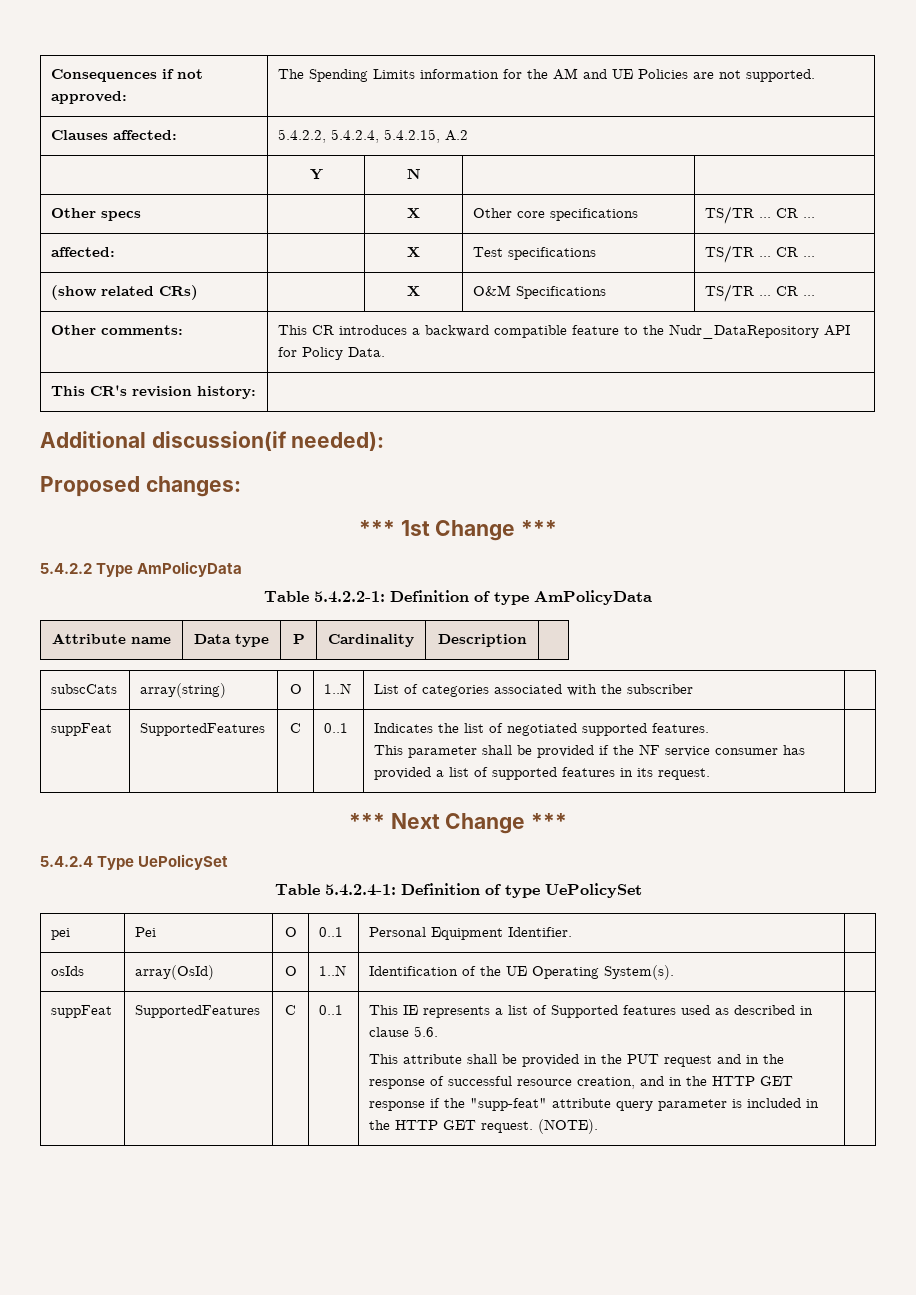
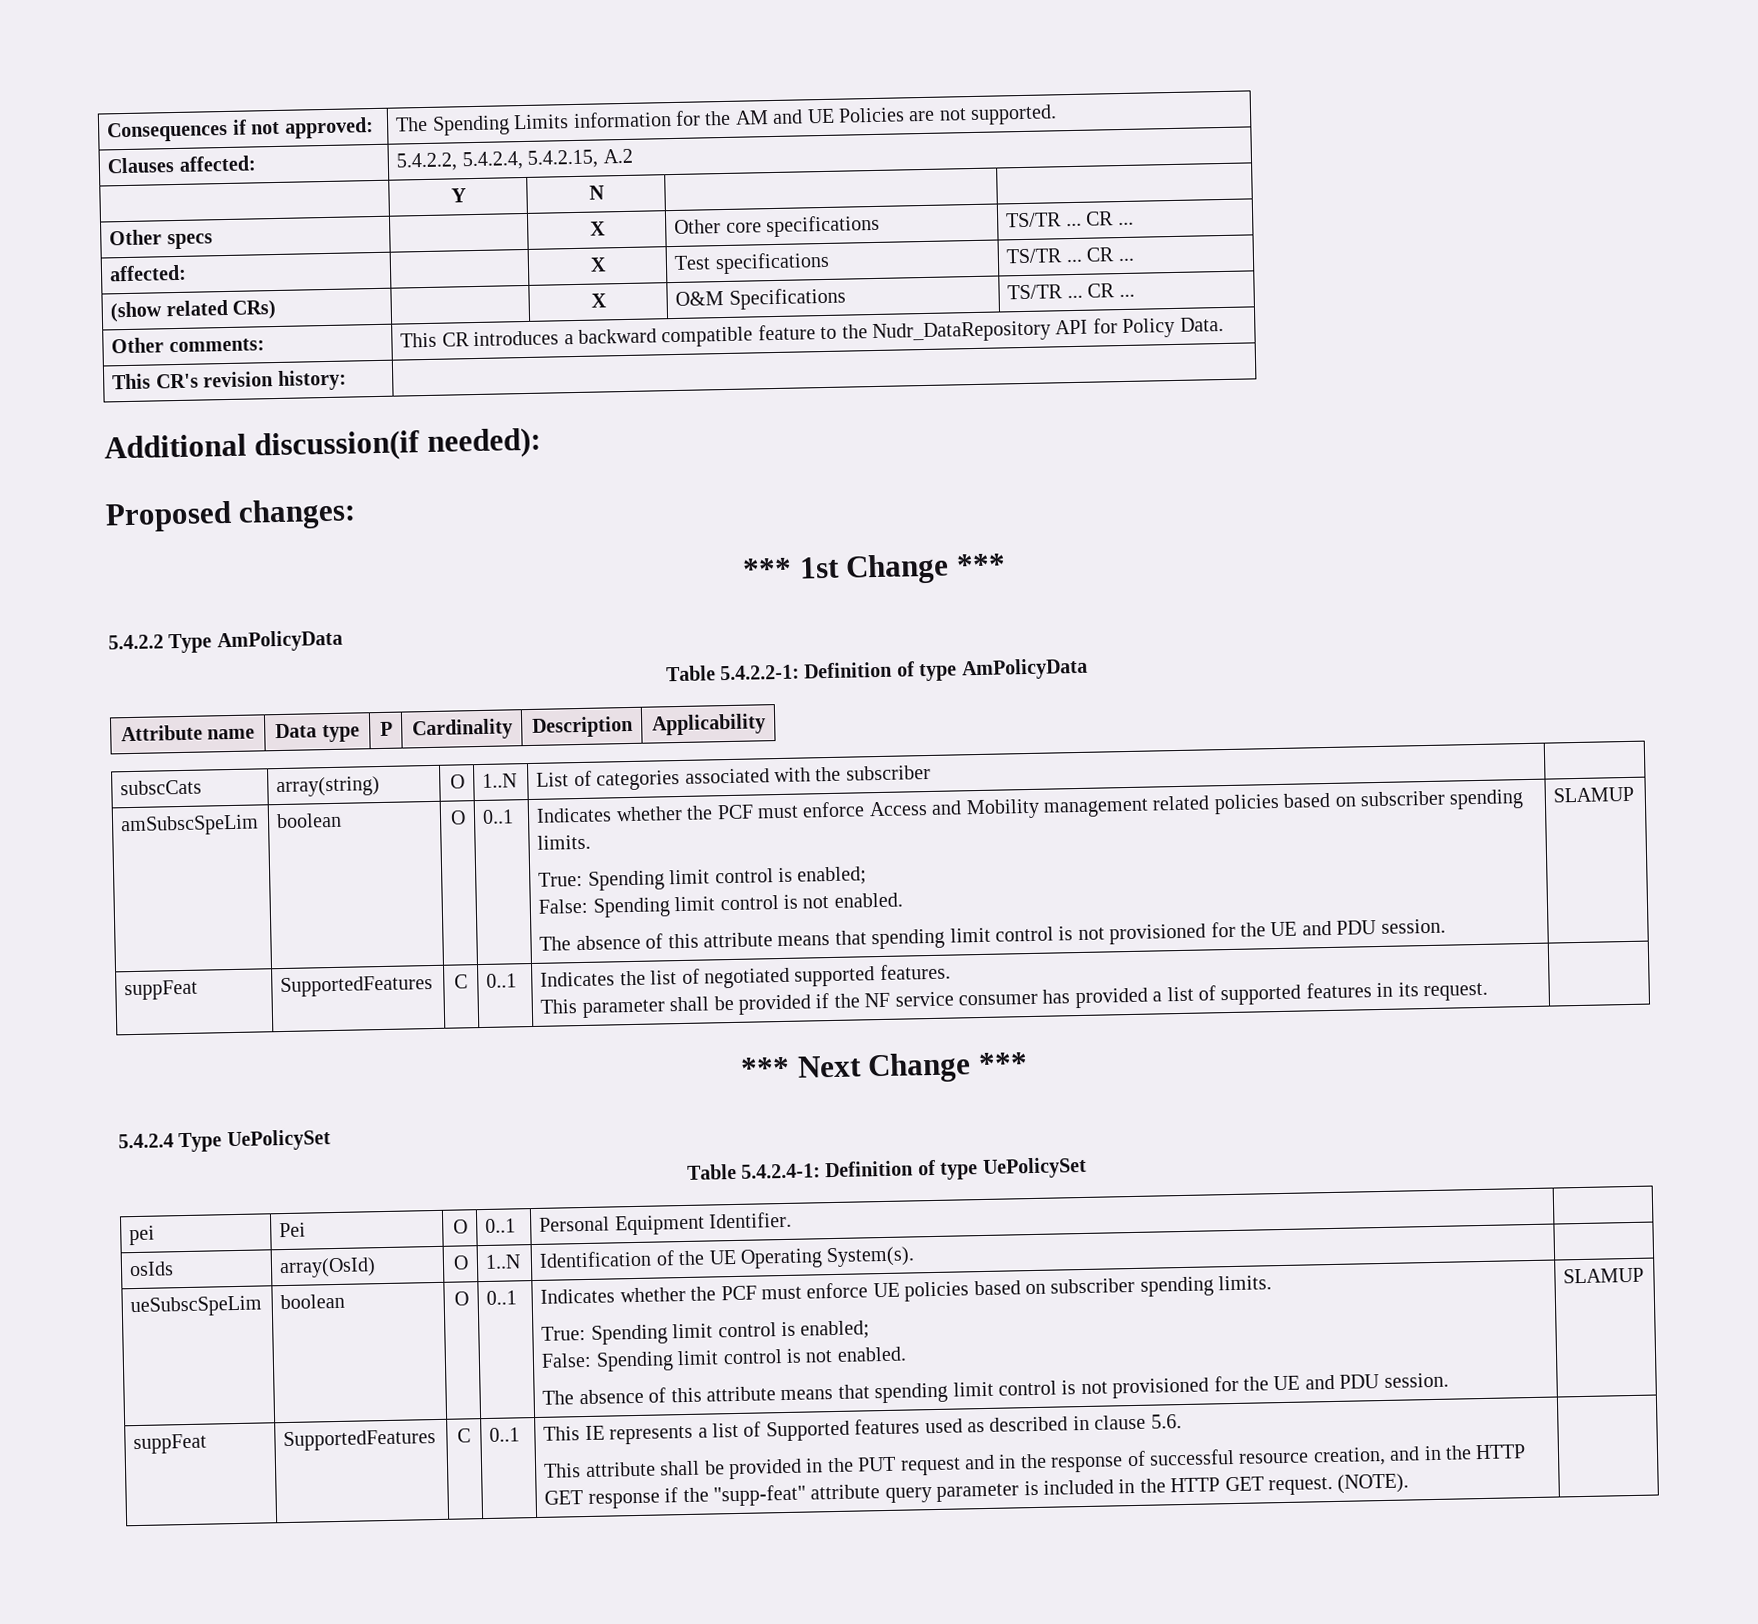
(527, 640) none -> [651,713,766,736] Applicability
(694, 689) none -> [120,814,260,837] [276,812,343,829] [449,810,466,825] [482,809,515,824] [536,789,1525,823] [537,834,592,850] [538,866,868,891] [538,892,903,918] [539,918,1446,951] [1553,786,1635,803] // amSubscSpeLim | boolean | O | 0..1 | Indicates whether the PCF must enforce Access and Mobility management related policies based on subscriber spending limits. // True: Spending limit control is enabled; // False: Spending limit control is not enabled. // The absence of this attribute means that spending limit control is not provisioned for the UE and PDU session. | SLAMUP
(675, 972) none -> [130,1295,263,1318] [280,1293,346,1310] [453,1291,469,1306] [486,1290,518,1305] [540,1275,1273,1304] [541,1320,871,1345] [541,1346,907,1372] [542,1372,1449,1405] [1563,1267,1645,1284] // ueSubscSpeLim | boolean | O | 0..1 | Indicates whether the PCF must enforce UE policies based on subscriber spending limits. // True: Spending limit control is enabled; // False: Spending limit control is not enabled. // The absence of this attribute means that spending limit control is not provisioned for the UE and PDU session. | SLAMUP

